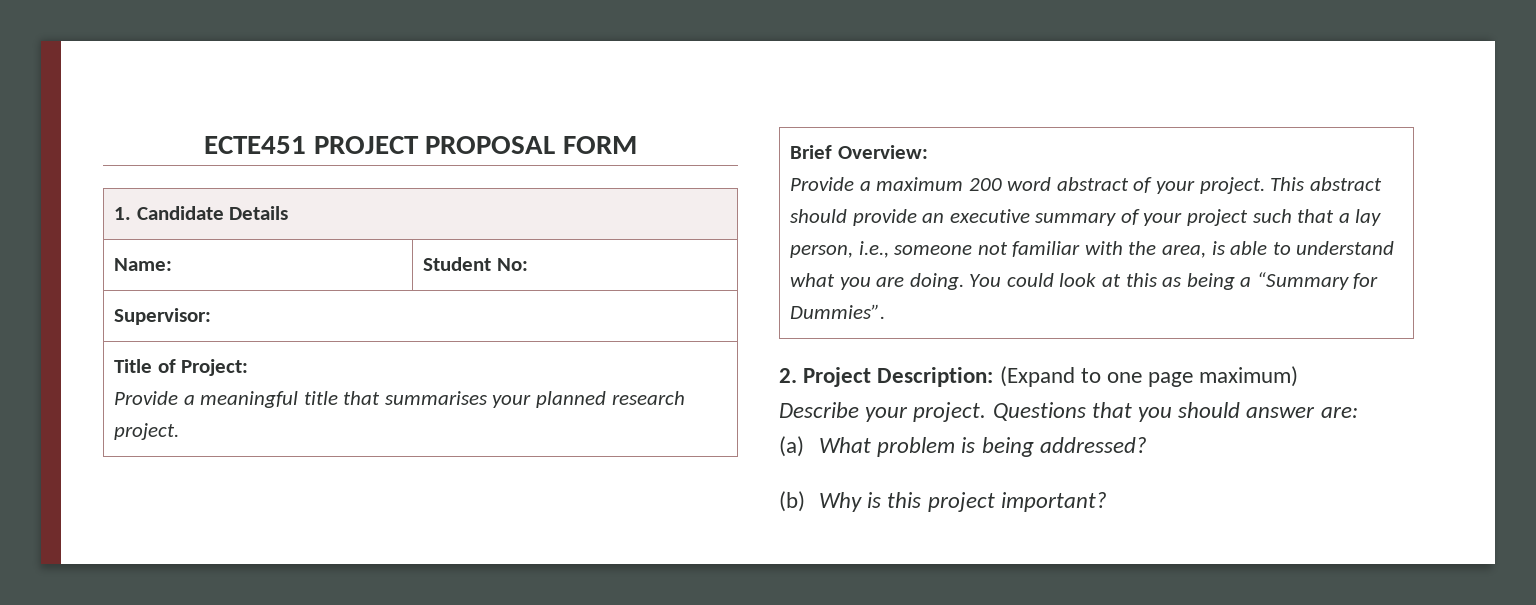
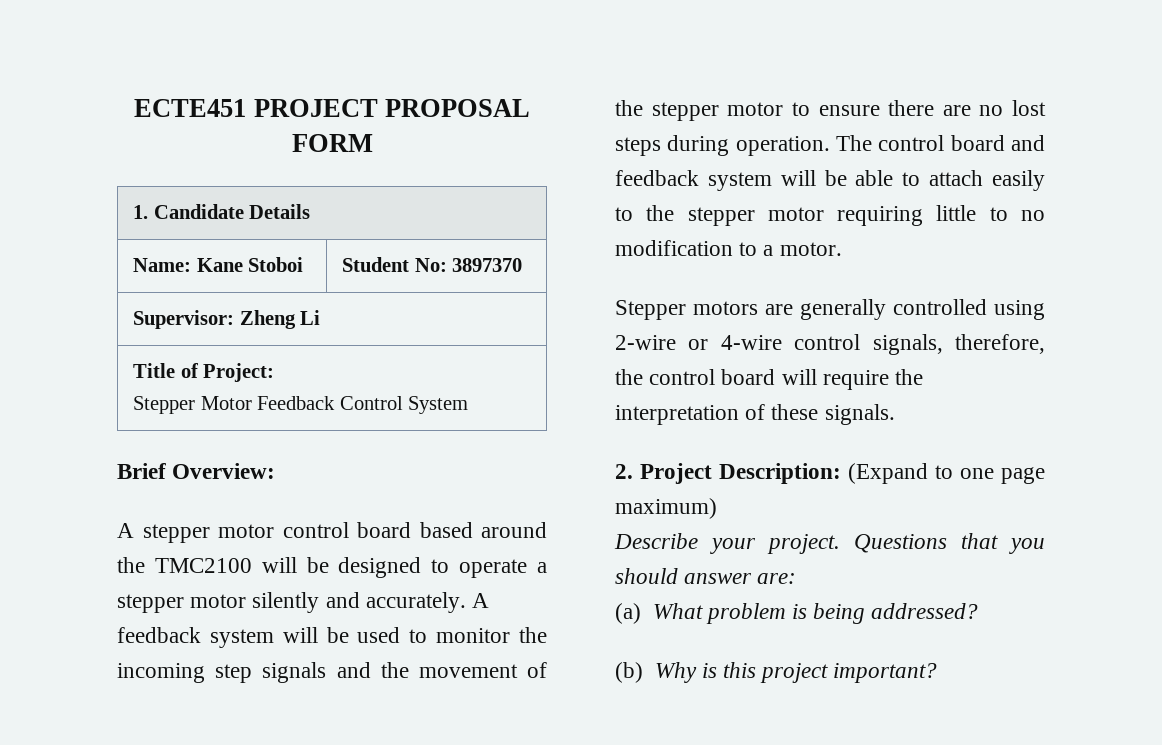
(173, 264) none -> [196,257,304,272] Kane Stoboi
(528, 264) none -> [452,258,523,272] 3897370
(212, 316) none -> [239,310,321,329] Zheng Li
[114,391,685,408] [114,423,180,440] [790,145,928,159] [790,177,1382,194] [790,209,1382,226] [790,241,1395,258] [790,272,1379,290] [790,304,886,319] Provide a meaningful title that summarises your planned research project. // Brief Overview: // Provide a maximum 200 word abstract of your project. This abstract should provide an executive summary of your project such that a lay person, i.e., someone not familiar with the area, is able to understand what you are doing. You could look at this as being a “Summary for Dummies”. -> [133,396,469,414] [117,463,276,479] [117,522,547,543] [117,557,547,578] [117,592,490,613] [117,627,547,648] [117,662,547,683] [615,100,1046,121] [615,135,1045,156] [615,170,1045,191] [615,205,1045,226] [615,240,842,256] [615,299,1045,320] [615,334,1045,355] [615,369,924,390] [615,404,895,425] Stepper Motor Feedback Control System // Brief Overview: // A stepper motor control board based around the TMC2100 will be designed to operate a stepper motor silently and accurately. A feedback system will be used to monitor the incoming step signals and the movement of the stepper motor to ensure there are no lost steps during operation. The control board and feedback system will be able to attach easily to the stepper motor requiring little to no modification to a motor. // Stepper motors are generally controlled using 2-wire or 4-wire control signals, therefore, the control board will require the interpretation of these signals.

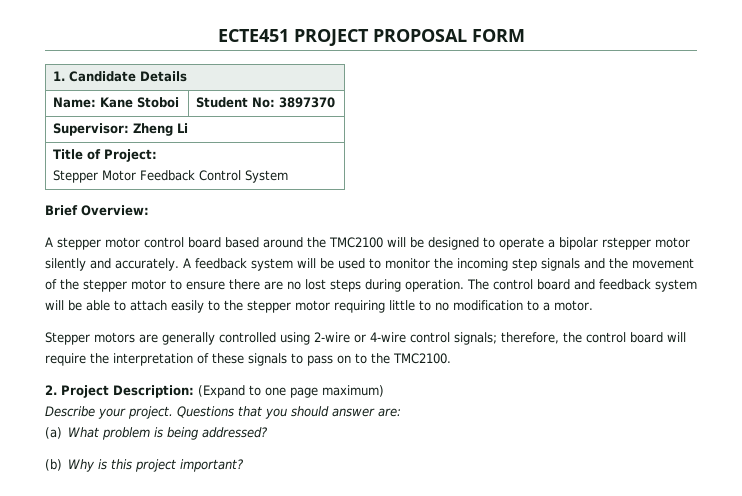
[117,594,184,613] stepper -> [559,237,651,250] bipolar rstepper
[872,334,943,355] signals, -> [454,332,497,345] signals;
[824,404,895,425] signals. -> [248,353,451,366] signals to pass on to the TMC2100.

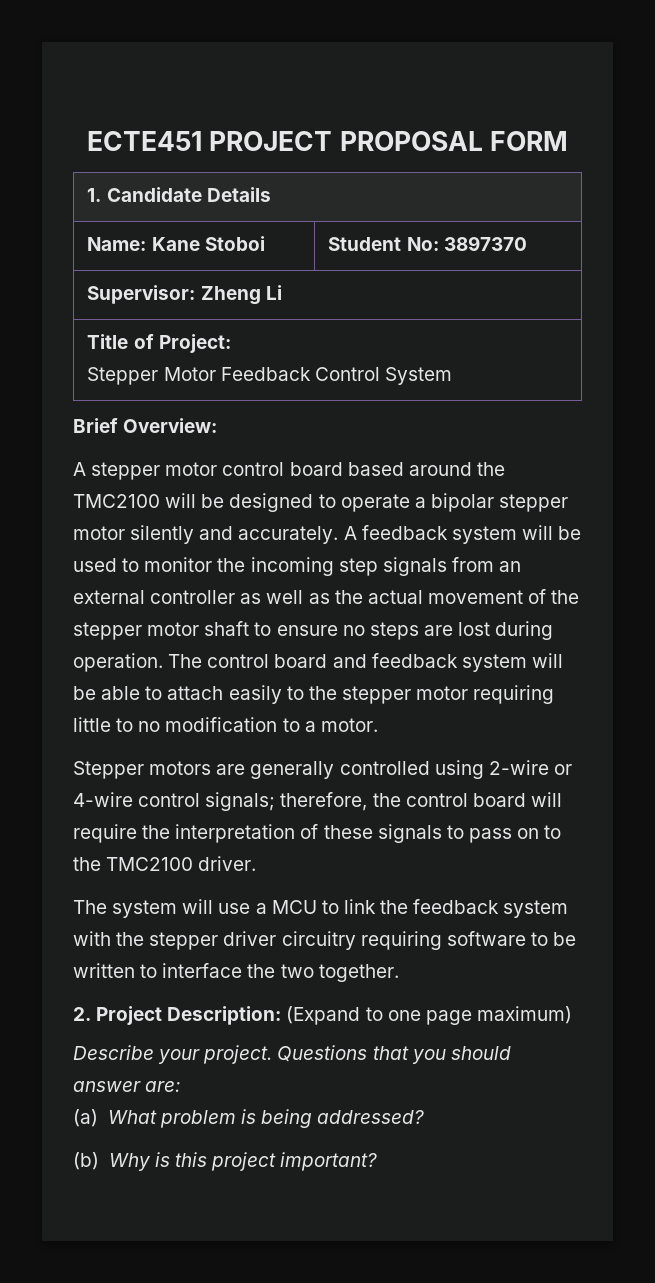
[602,237,651,250] rstepper -> [499,494,569,512] stepper
[583,258,628,269] and the -> [451,557,522,572] [73,590,423,604] from an external controller as well as the actual
(166, 284) none -> [204,621,250,636] shaft
[229,279,361,292] there are no lost steps -> [342,622,491,640] no steps are lost
[393,353,451,364] TMC2100. -> [106,856,257,871] [73,899,569,918] [73,931,577,950] [73,963,399,982] TMC2100 driver. // The system will use a MCU to link the feedback system with the stepper driver circuitry requiring software to be written to interface the two together.

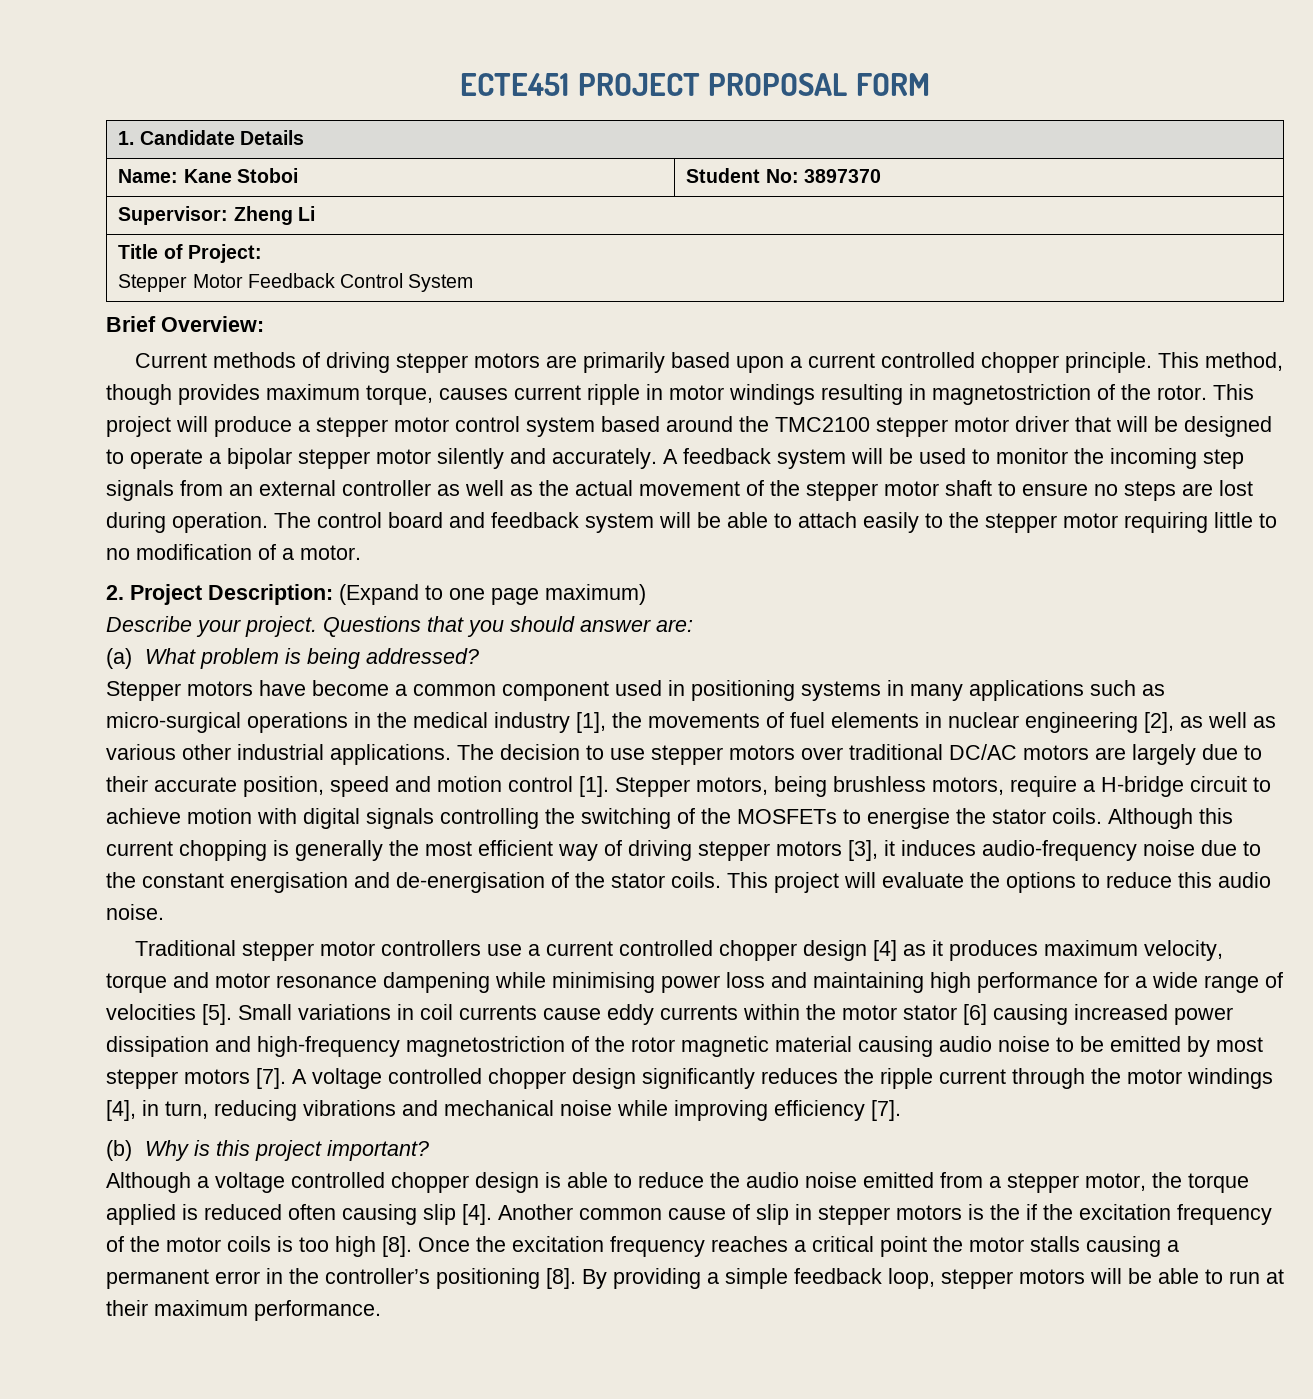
[73,462,86,476] A -> [134,352,1283,373] [106,384,1254,405] [106,416,310,437] Current methods of driving stepper motors are primarily based upon a current controlled chopper principle. This method, though provides maximum torque, causes current ripple in motor windings resulting in magnetostriction of the rotor. This project will produce a
[289,462,343,476] board -> [526,417,595,437] system
(160, 501) none -> [876,416,1111,437] stepper motor driver that
[282,718,300,732] to -> [258,544,276,560] of
[73,760,572,779] [73,792,562,811] [73,824,562,843] [73,856,257,871] [73,899,569,918] [73,931,577,950] [73,963,399,982] // Stepper motors are generally controlled using 2-wire or 4-wire control signals; therefore, the control board will require the interpretation of these signals to pass on to the TMC2100 driver. // The system will use a MCU to link the feedback system with the stepper driver circuitry requiring software to be written to interface the two together. -> (361, 552) none
(425, 1117) none -> [106,680,1165,701] [106,712,1276,733] [106,744,1262,765] [106,776,1271,797] [106,808,1233,829] [106,840,1261,861] [106,872,1271,893] [106,904,164,920] [134,940,1223,961] [106,972,1283,993] [106,1004,1233,1025] [106,1036,1263,1057] [106,1068,1273,1089] [106,1100,901,1121] // Stepper motors have become a common component used in positioning systems in many applications such as micro-surgical operations in the medical industry [1], the movements of fuel elements in nuclear engineering [2], as well as various other industrial applications. The decision to use stepper motors over traditional DC/AC motors are largely due to their accurate position, speed and motion control [1]. Stepper motors, being brushless motors, require a H-bridge circuit to achieve motion with digital signals controlling the switching of the MOSFETs to energise the stator coils. Although this current chopping is generally the most efficient way of driving stepper motors [3], it induces audio-frequency noise due to the constant energisation and de-energisation of the stator coils. This project will evaluate the options to reduce this audio noise. // Traditional stepper motor controllers use a current controlled chopper design [4] as it produces maximum velocity, torque and motor resonance dampening while minimising power loss and maintaining high performance for a wide range of velocities [5]. Small variations in coil currents cause eddy currents within the motor stator [6] causing increased power dissipation and high-frequency magnetostriction of the rotor magnetic material causing audio noise to be emitted by most stepper motors [7]. A voltage controlled chopper design significantly reduces the ripple current through the motor windings [4], in turn, reducing vibrations and mechanical noise while improving efficiency [7].
(378, 1161) none -> [106,1172,1249,1193] [106,1204,1272,1225] [106,1236,1179,1257] [106,1268,1284,1289] [106,1300,381,1321] // Although a voltage controlled chopper design is able to reduce the audio noise emitted from a stepper motor, the torque applied is reduced often causing slip [4]. Another common cause of slip in stepper motors is the if the excitation frequency of the motor coils is too high [8]. Once the excitation frequency reaches a critical point the motor stalls causing a permanent error in the controller’s positioning [8]. By providing a simple feedback loop, stepper motors will be able to run at their maximum performance.

